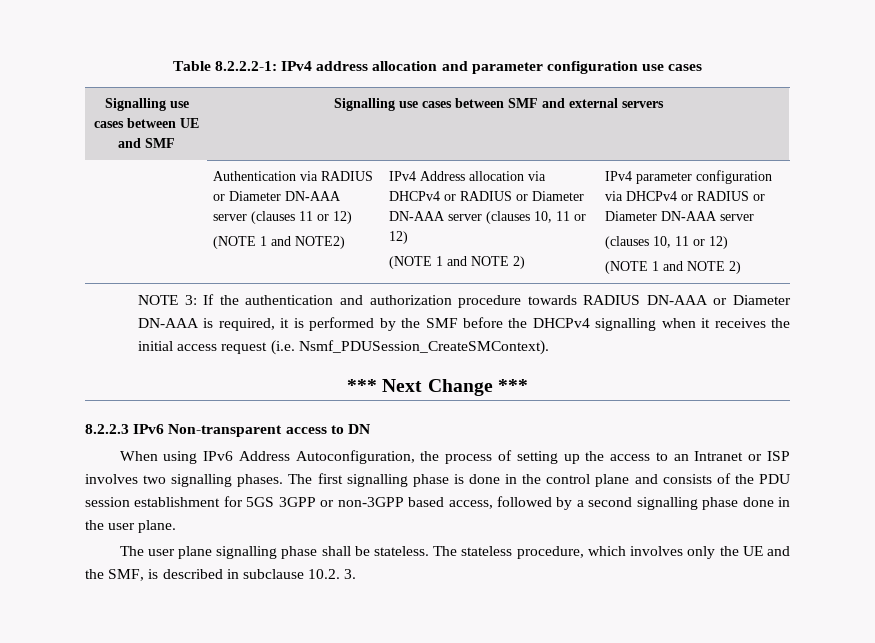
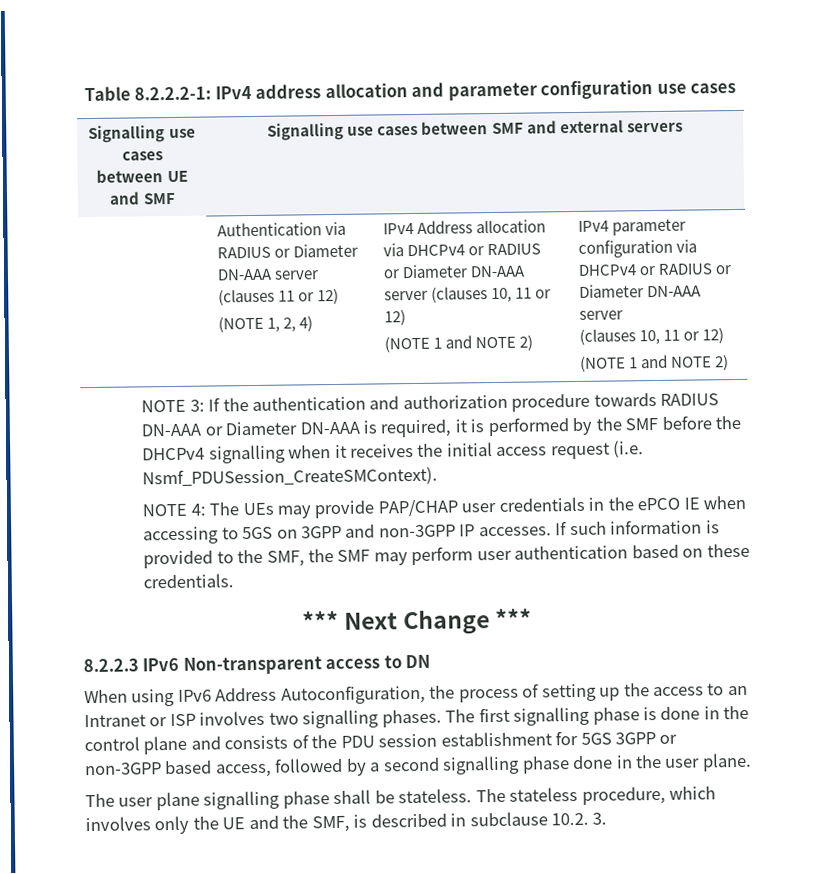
[260,236,346,249] 1 and NOTE2) -> [266,315,313,332] 1, 2, 4)
(549, 347) none -> [142,495,747,519] [143,519,720,545] [143,543,750,569] [143,573,235,589] // NOTE 4: The UEs may provide PAP/CHAP user credentials in the ePCO IE when accessing to 5GS on 3GPP and non-3GPP IP accesses. If such information is provided to the SMF, the SMF may perform user authentication based on these credentials.

